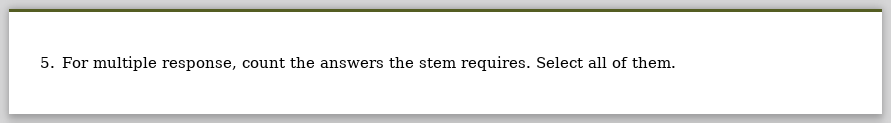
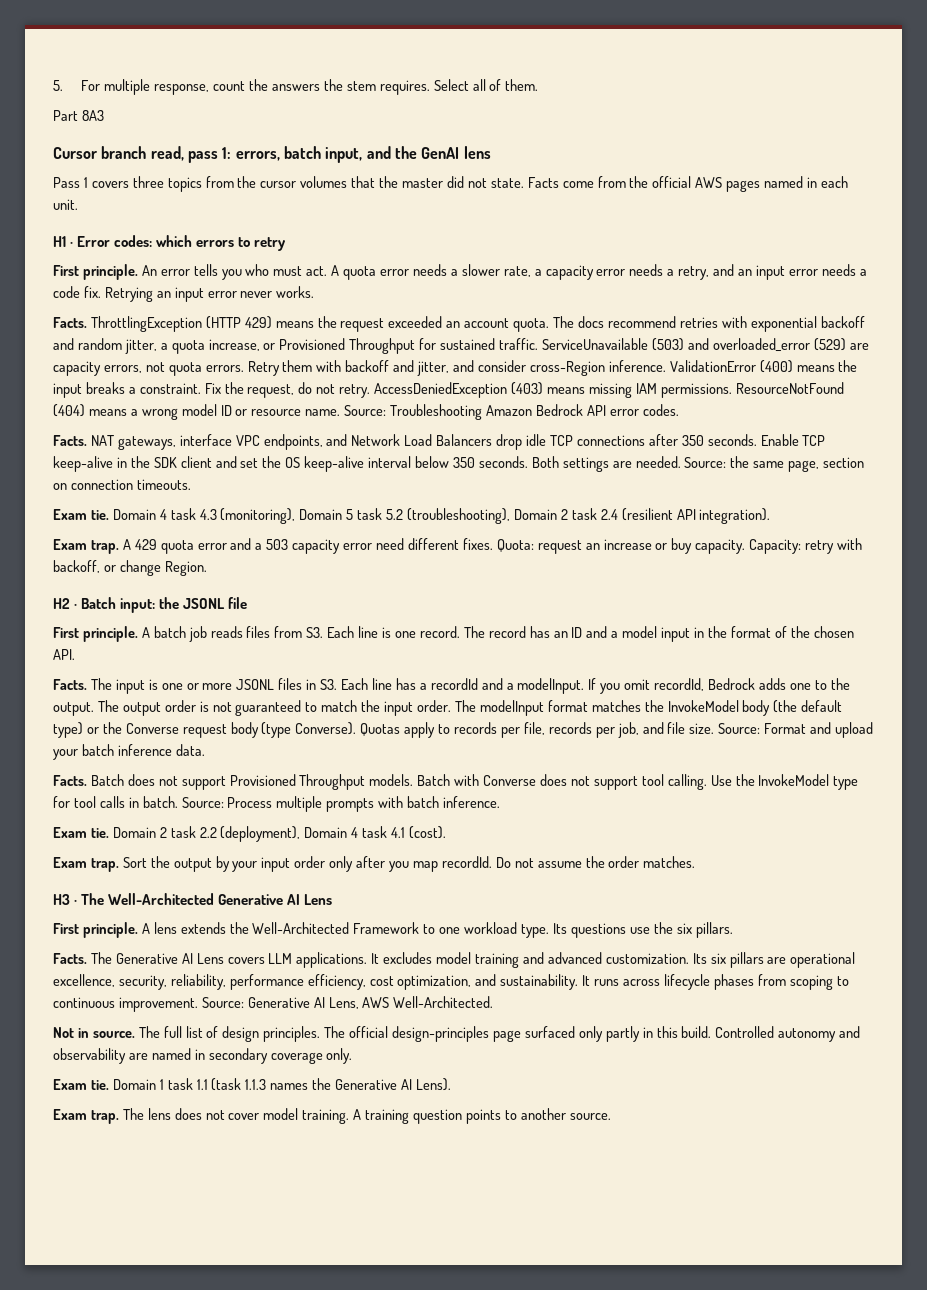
(677, 62) none -> [53,110,104,121] [53,146,491,163] [53,176,848,192] [53,199,78,210] [53,235,287,251] [53,264,867,280] [53,286,315,302] [53,316,865,332] [53,338,869,354] [53,360,858,376] [53,382,844,398] [53,404,679,420] [53,434,826,450] [53,456,865,472] [53,479,191,490] [53,508,771,524] [53,538,863,554] [53,560,207,576] [53,597,248,613] [53,626,854,642] [53,649,75,660] [53,678,850,694] [53,700,843,716] [53,722,874,738] [53,744,205,760] [53,774,859,790] [53,796,501,812] [53,826,447,842] [53,856,696,872] [53,893,333,905] [53,922,733,938] [53,952,856,968] [53,974,849,990] [53,996,494,1012] [53,1026,861,1042] [53,1048,353,1064] [53,1078,451,1091] [53,1108,611,1124] // Part 8A3 // Cursor branch read, pass 1: errors, batch input, and the GenAI lens // Pass 1 covers three topics from the cursor volumes that the master did not state. Facts come from the official AWS pages named in each unit. // H1 · Error codes: which errors to retry // First principle. An error tells you who must act. A quota error needs a slower rate, a capacity error needs a retry, and an input error needs a code fix. Retrying an input error never works. // Facts. ThrottlingException (HTTP 429) means the request exceeded an account quota. The docs recommend retries with exponential backoff and random jitter, a quota increase, or Provisioned Throughput for sustained traffic. ServiceUnavailable (503) and overloaded_error (529) are capacity errors, not quota errors. Retry them with backoff and jitter, and consider cross-Region inference. ValidationError (400) means the input breaks a constraint. Fix the request, do not retry. AccessDeniedException (403) means missing IAM permissions. ResourceNotFound (404) means a wrong model ID or resource name. Source: Troubleshooting Amazon Bedrock API error codes. // Facts. NAT gateways, interface VPC endpoints, and Network Load Balancers drop idle TCP connections after 350 seconds. Enable TCP keep-alive in the SDK client and set the OS keep-alive interval below 350 seconds. Both settings are needed. Source: the same page, section on connection timeouts. // Exam tie. Domain 4 task 4.3 (monitoring), Domain 5 task 5.2 (troubleshooting), Domain 2 task 2.4 (resilient API integration). // Exam trap. A 429 quota error and a 503 capacity error need different fixes. Quota: request an increase or buy capacity. Capacity: retry with backoff, or change Region. // H2 · Batch input: the JSONL file // First principle. A batch job reads files from S3. Each line is one record. The record has an ID and a model input in the format of the chosen API. // Facts. The input is one or more JSONL files in S3. Each line has a recordId and a modelInput. If you omit recordId, Bedrock adds one to the output. The output order is not guaranteed to match the input order. The modelInput format matches the InvokeModel body (the default type) or the Converse request body (type Converse). Quotas apply to records per file, records per job, and file size. Source: Format and upload your batch inference data. // Facts. Batch does not support Provisioned Throughput models. Batch with Converse does not support tool calling. Use the InvokeModel type for tool calls in batch. Source: Process multiple prompts with batch inference. // Exam tie. Domain 2 task 2.2 (deployment), Domain 4 task 4.1 (cost). // Exam trap. Sort the output by your input order only after you map recordId. Do not assume the order matches. // H3 · The Well-Architected Generative AI Lens // First principle. A lens extends the Well-Architected Framework to one workload type. Its questions use the six pillars. // Facts. The Generative AI Lens covers LLM applications. It excludes model training and advanced customization. Its six pillars are operational excellence, security, reliability, performance efficiency, cost optimization, and sustainability. It runs across lifecycle phases from scoping to continuous improvement. Source: Generative AI Lens, AWS Well-Architected. // Not in source. The full list of design principles. The official design-principles page surfaced only partly in this build. Controlled autonomy and observability are named in secondary coverage only. // Exam tie. Domain 1 task 1.1 (task 1.1.3 names the Generative AI Lens). // Exam trap. The lens does not cover model training. A training question points to another source.

